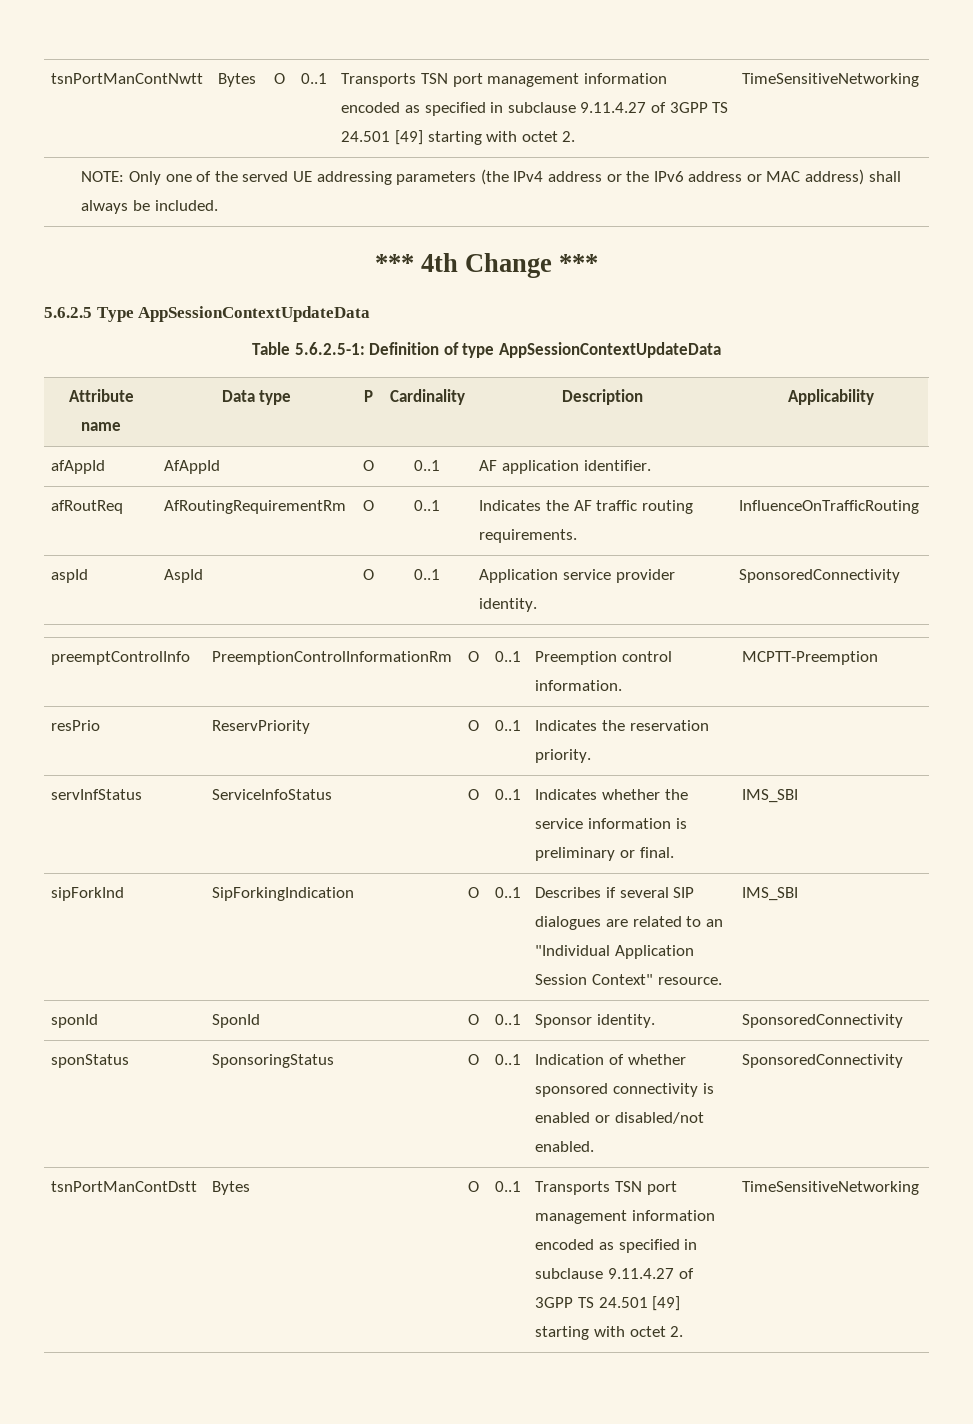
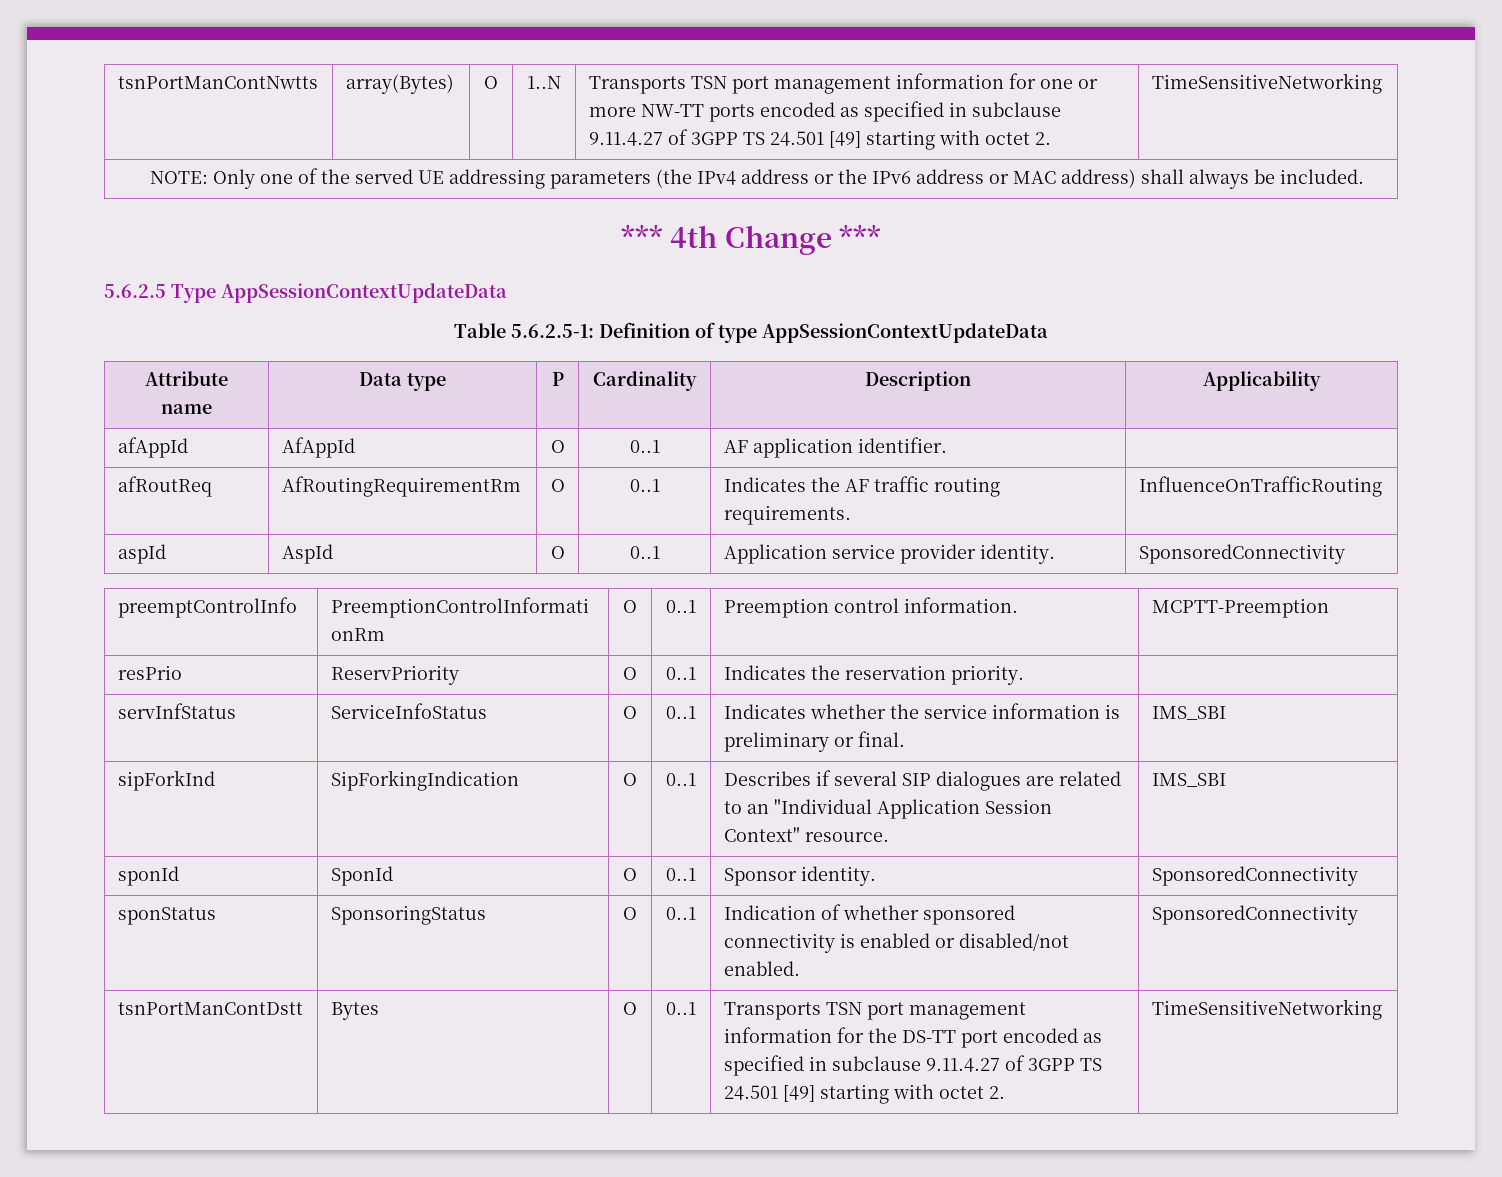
[51,73,204,84] [218,73,257,87] [273,73,285,84] [300,73,327,84] [341,73,667,87] tsnPortManContNwtt | Bytes | O | 0..1 | Transports TSN port management information -> [117,76,318,89] [345,74,454,94] [484,76,498,89] [527,76,561,89] [588,73,1098,94] [588,104,755,122] tsnPortManContNwtts | array(Bytes) | O | 1..N | Transports TSN port management information for one or more NW-TT ports
(716, 1215) none -> [836,1027,998,1048] for the DS-TT port

